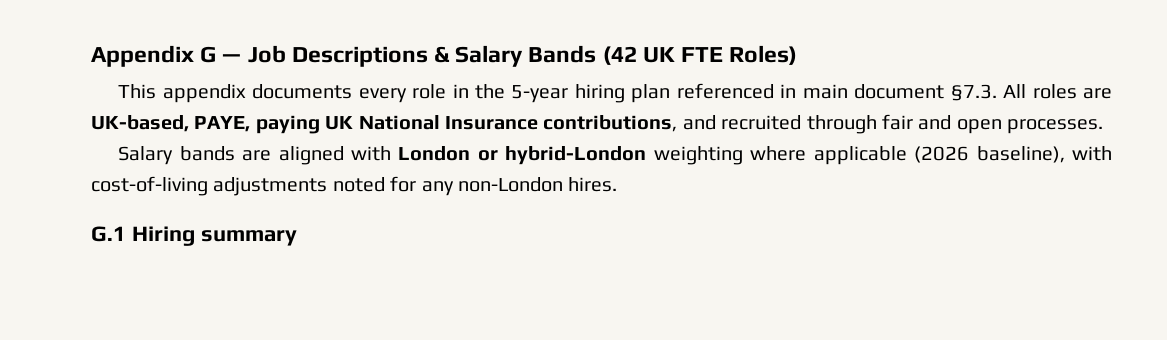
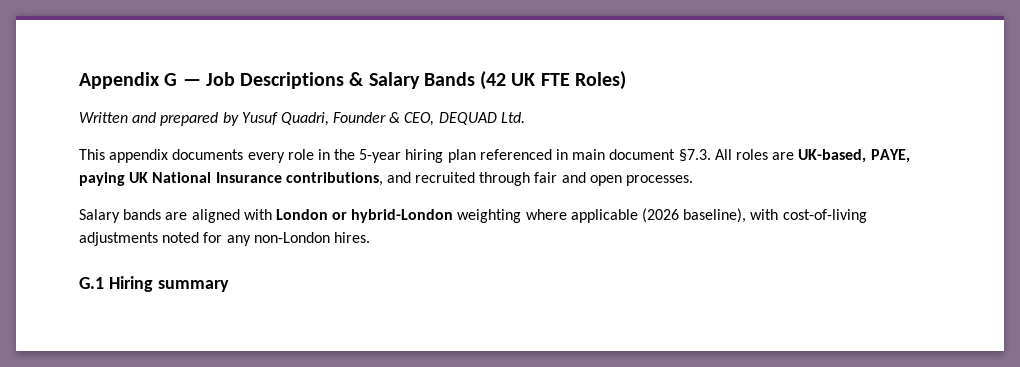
(798, 55) none -> [79,112,525,126] // Written and prepared by Yusuf Quadri, Founder & CEO, DEQUAD Ltd.

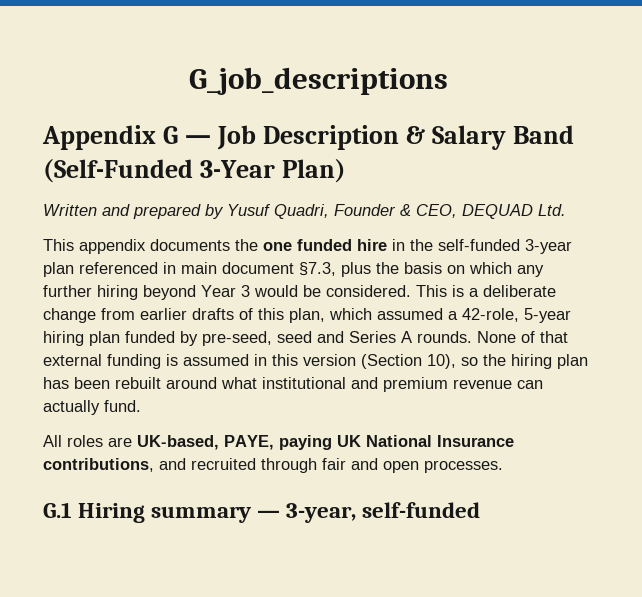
(79, 80) none -> [188,67,448,95] G_job_descriptions //
[240,72,345,89] Descriptions -> [263,125,400,150] Description
[423,71,626,90] Bands (42 UK FTE Roles) -> [513,125,575,144] [43,159,347,183] Band (Self-Funded 3-Year Plan)
[247,149,444,163] every role in the 5-year hiring -> [235,239,572,254] the one funded hire in the self-funded 3-year
[678,149,711,162] §7.3. -> [299,262,544,277] [43,285,556,300] [43,308,571,323] [43,331,568,346] [43,354,588,369] [43,377,543,392] [43,400,141,415] §7.3, plus the basis on which any further hiring beyond Year 3 would be considered. This is a deliberate change from earlier drafts of this plan, which assumed a 42-role, 5-year hiring plan funded by pre-seed, seed and Series A rounds. None of that external funding is assumed in this version (Section 10), so the hiring plan has been rebuilt around what institutional and premium revenue can actually fund. //
[79,208,867,223] [79,232,370,246] // Salary bands are aligned with London or hybrid-London weighting where applicable (2026 baseline), with cost-of-living adjustments noted for any non-London hires. -> (503, 466) none
(229, 286) none -> [257,502,481,523] — 3-year, self-funded

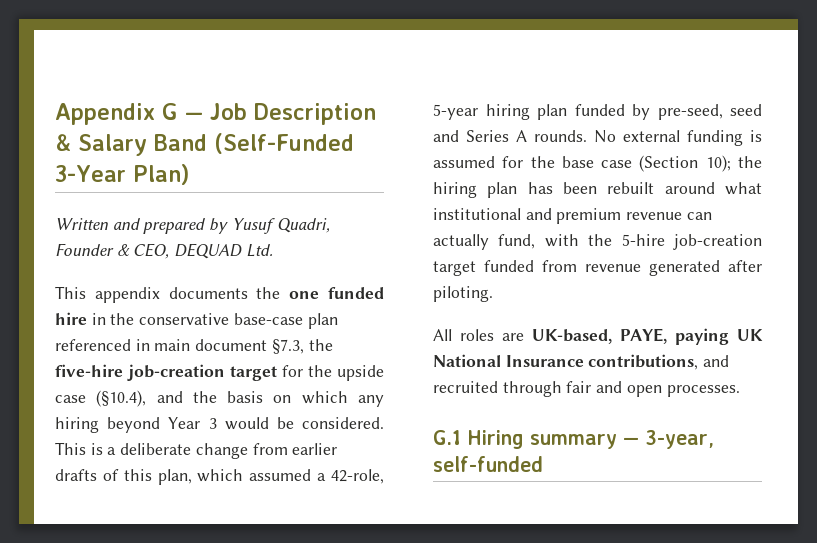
[188,67,448,95] G_job_descriptions // -> (55, 114) none
[438,239,572,254] self-funded 3-year -> [139,313,303,325] conservative base-case
[341,262,371,277] plus -> [308,339,333,351] [55,364,384,381] [55,390,183,407] the five-hire job-creation target for the upside case (§10.4), and
[43,285,92,297] further -> (384, 401) none
[477,331,568,343] None of that -> [594,130,616,143] No
[254,354,478,369] in this version (Section 10), so -> [502,155,731,172] for the base case (Section 10);
[104,400,141,412] fund. -> [498,234,762,250] [433,260,762,276] [433,286,493,302] fund, with the 5-hire job-creation target funded from revenue generated after piloting.

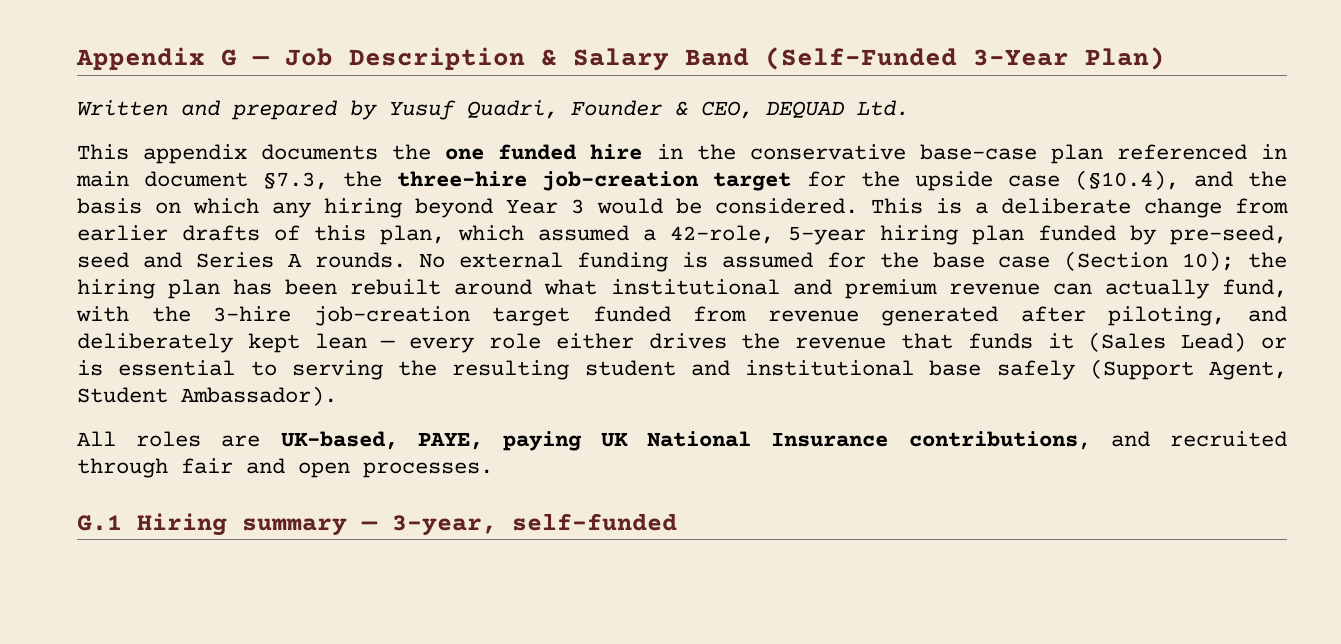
[55,364,123,377] five-hire -> [397,171,528,187] three-hire
[621,234,665,246] 5-hire -> [213,306,292,322] 3-hire
[433,286,493,302] piloting. -> [1108,306,1287,326] [77,332,1287,353] [77,359,1287,380] [77,386,337,406] piloting, and deliberately kept lean — every role either drives the revenue that funds it (Sales Lead) or is essential to serving the resulting student and institutional base safely (Support Agent, Student Ambassador).

